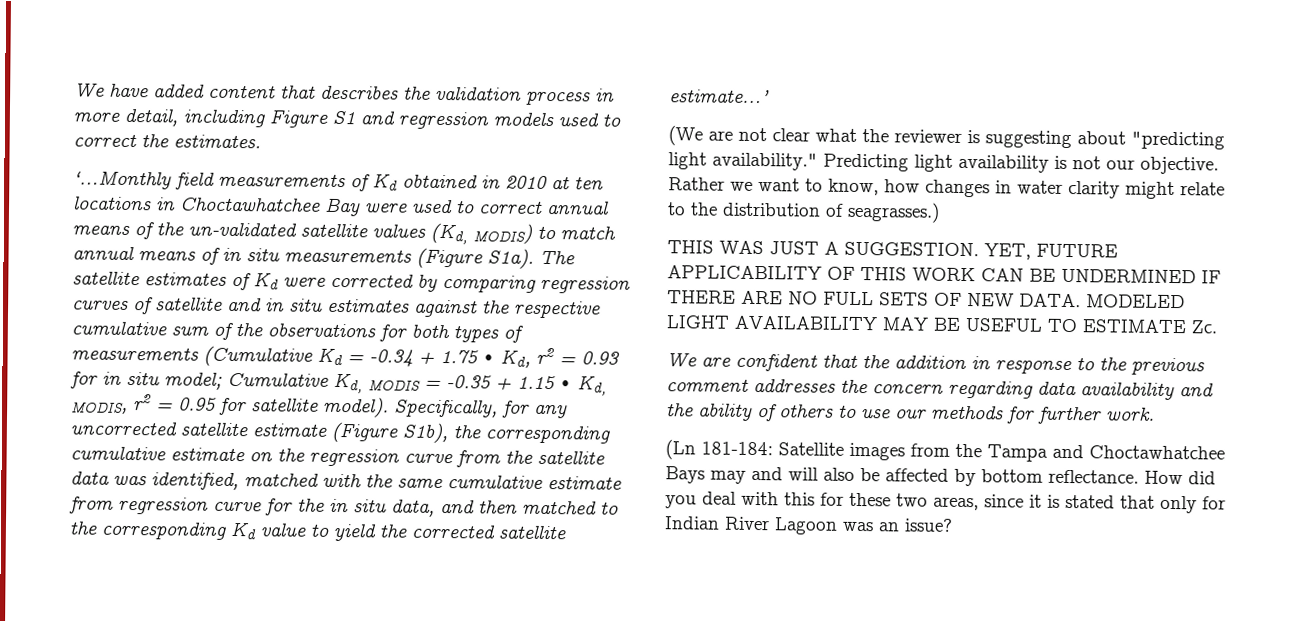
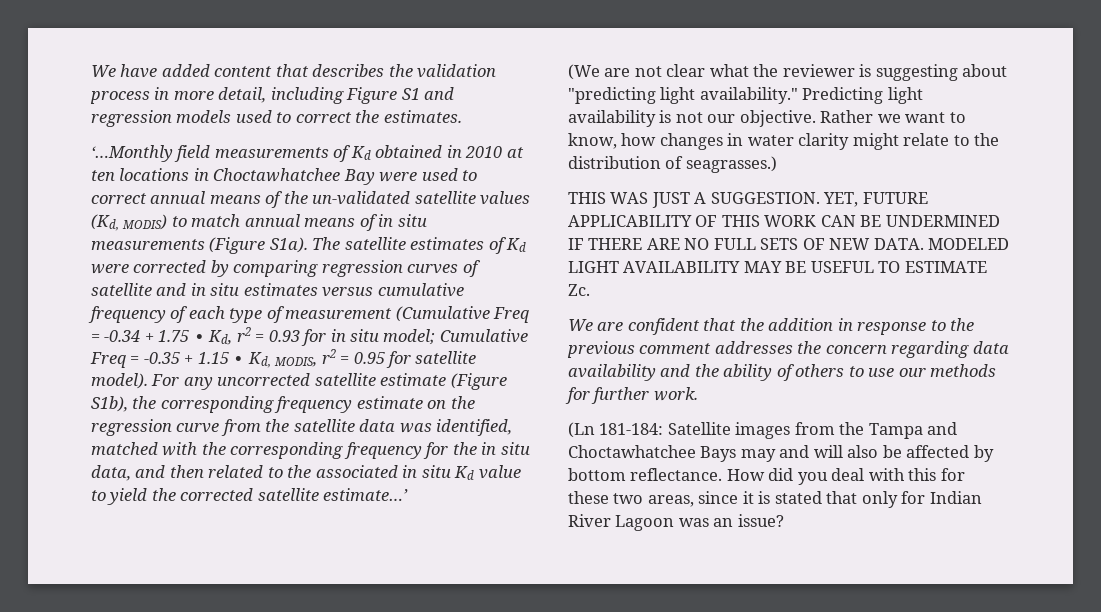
[413,299,601,319] [71,321,524,343] [71,345,343,367] against the respective cumulative sum of the observations for both types of measurements (Cumulative Kd -> [322,283,464,297] [88,306,530,323] versus cumulative frequency of each type of measurement (Cumulative Freq
[333,372,421,394] Kd, MODIS -> [90,352,126,368] Freq
[394,399,530,418] Specifically, for -> [151,374,180,386] For
[70,446,166,461] cumulative -> [274,396,353,413] frequency
[397,475,622,490] [69,496,262,515] same cumulative estimate from regression curve -> [230,442,422,459] corresponding frequency
[522,500,619,515] [69,521,227,540] matched to the corresponding -> [208,465,451,478] related to the associated in situ

